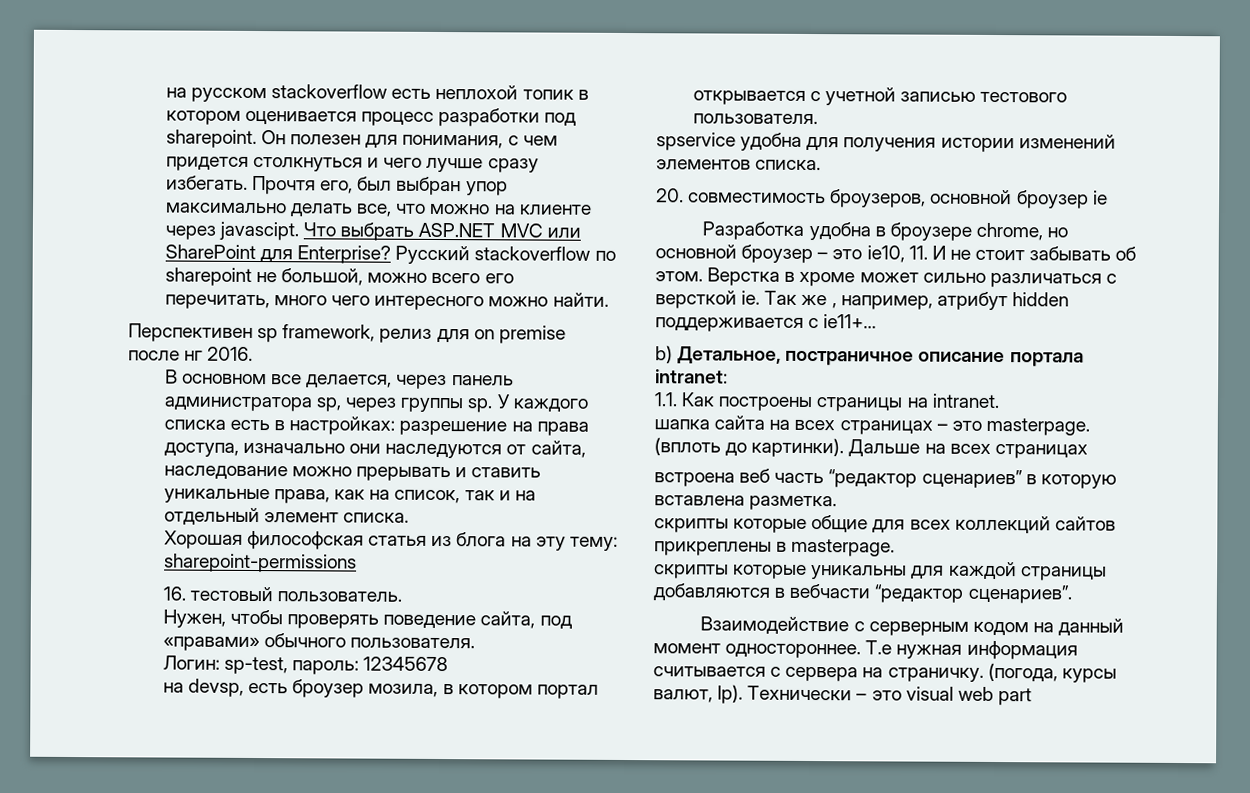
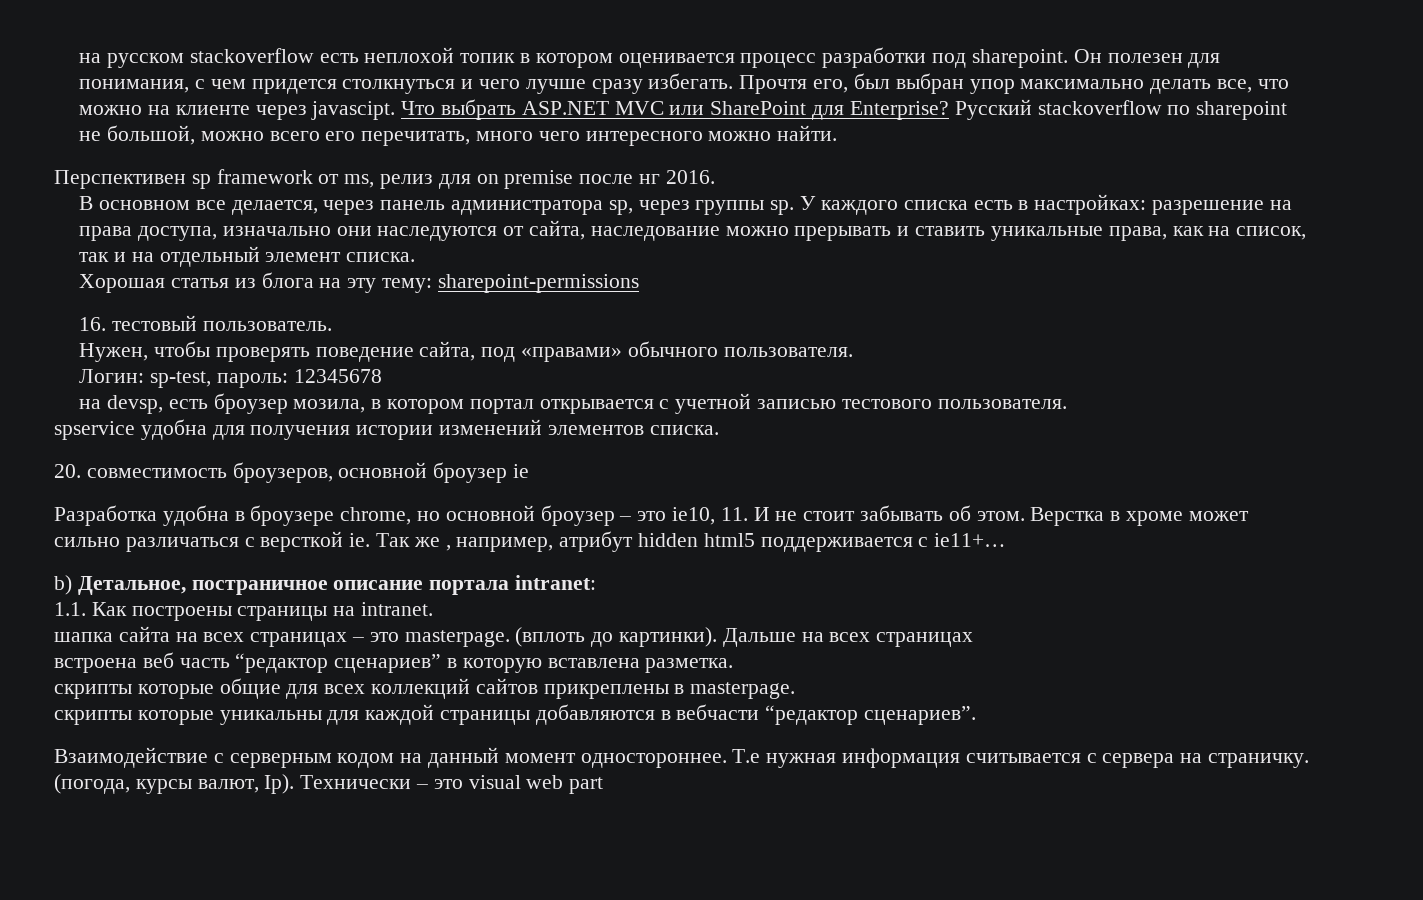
[282,324,376,342] framework, -> [216,169,375,188] framework от ms,
[247,530,365,550] философская -> (166, 283) none
(1069, 299) none -> [703,533,755,547] html5

